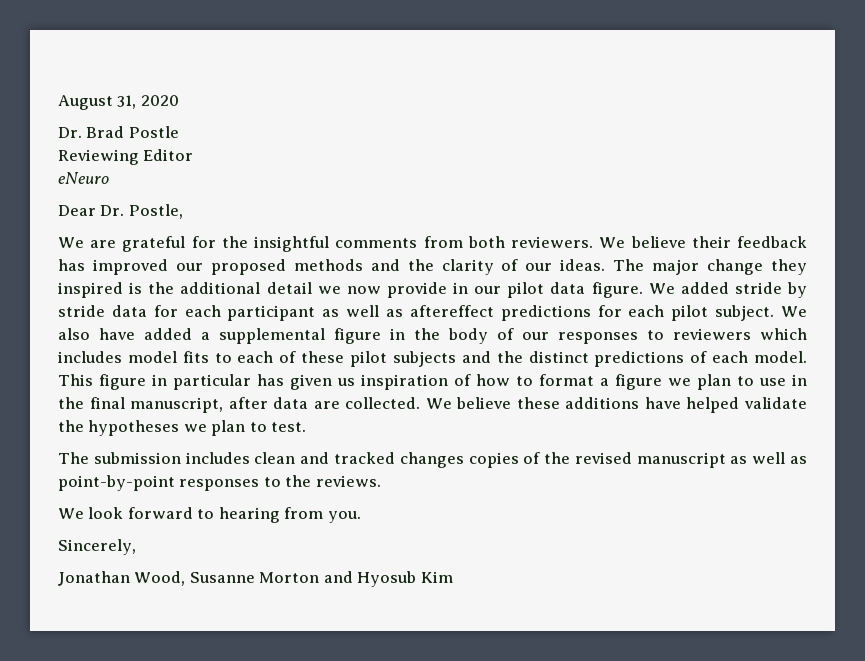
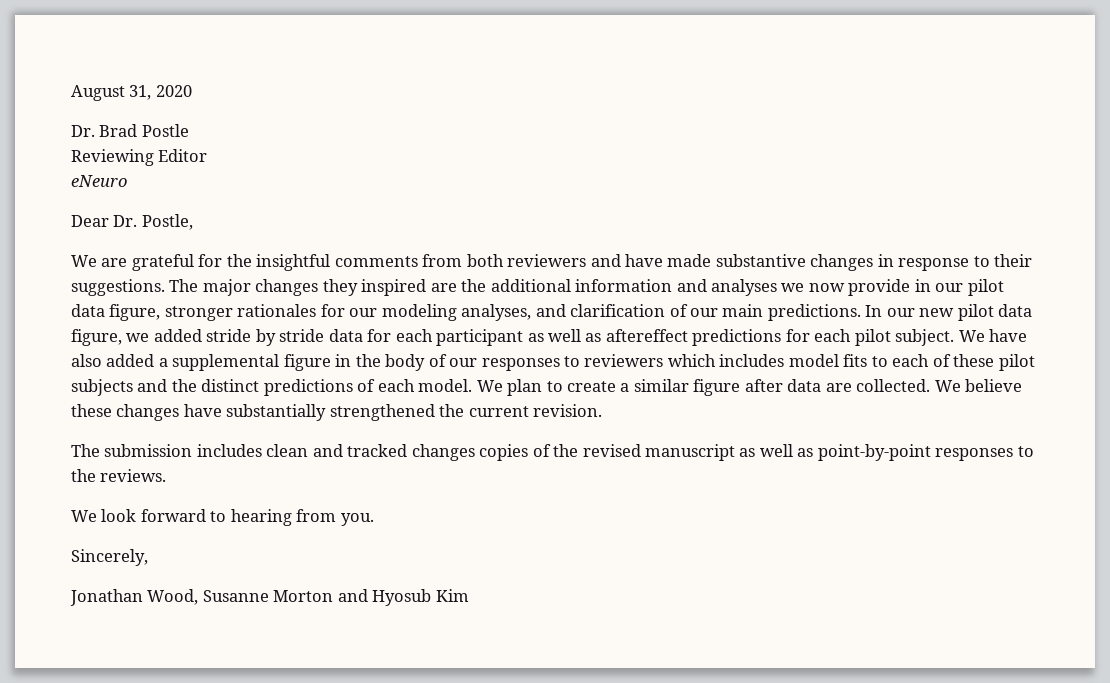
[511,236,808,248] [58,259,606,275] reviewers. We believe their feedback has improved our proposed methods and the clarity of our ideas. -> [507,254,1033,271] [71,279,165,296] reviewers and have made substantive changes in response to their suggestions.
[707,259,764,275] change -> [255,279,319,296] changes
[129,282,143,294] is -> [430,283,457,292] are
[266,282,312,294] detail -> [575,279,778,296] information and analyses
[591,282,675,298] figure. We -> [109,304,1033,321] [71,329,150,346] figure, stronger rationales for our modeling analyses, and clarification of our main predictions. In our new pilot data figure, we
[58,328,135,340] also have -> [989,329,1028,342] [71,354,102,367] have also
[58,374,807,390] [58,397,224,413] This figure in particular has given us inspiration of how to format a figure we plan to use in the final manuscript, -> [476,379,741,396] We plan to create a similar figure
[565,397,808,413] [58,420,307,436] additions have helped validate the hypotheses we plan to test. -> [116,404,603,421] changes have substantially strengthened the current revision.

